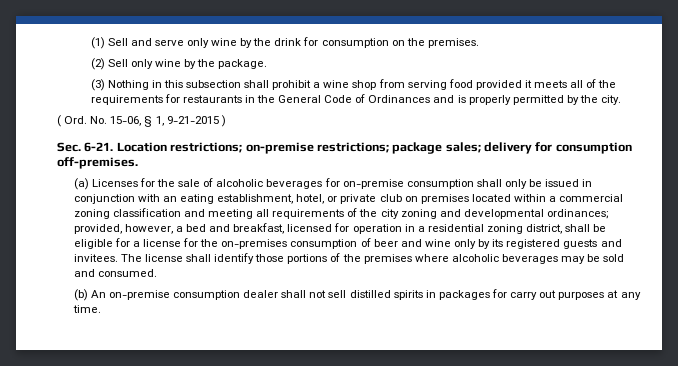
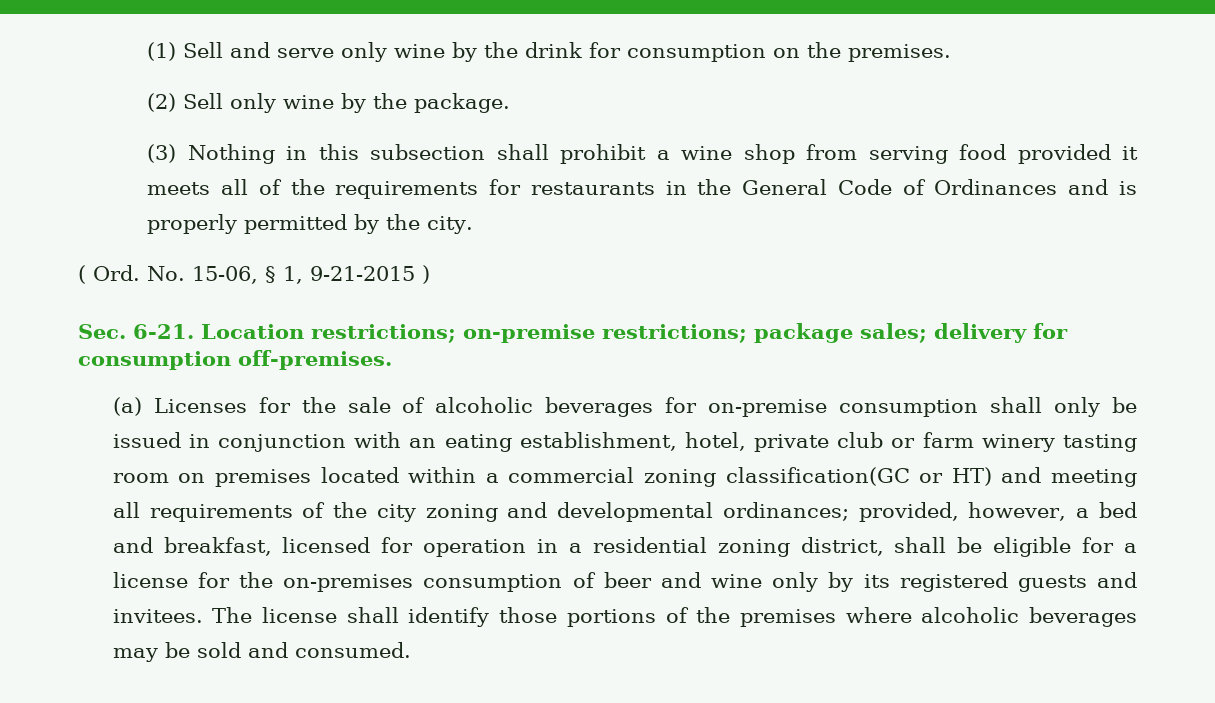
[327,196,338,202] or -> (746, 441) none
(402, 198) none -> [891,432,1138,452] [112,473,169,483] or farm winery tasting room
[112,208,181,217] classification -> [725,467,992,486] classification(GC or HT)
[73,289,641,301] [72,305,101,313] // (b) An on-premise consumption dealer shall not sell distilled spirits in packages for carry out purposes at any time. -> (411, 650) none

